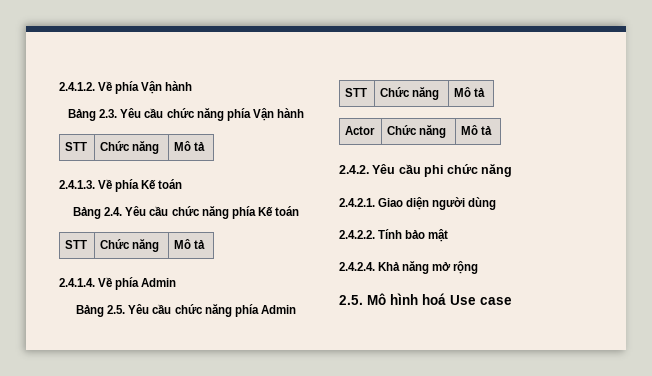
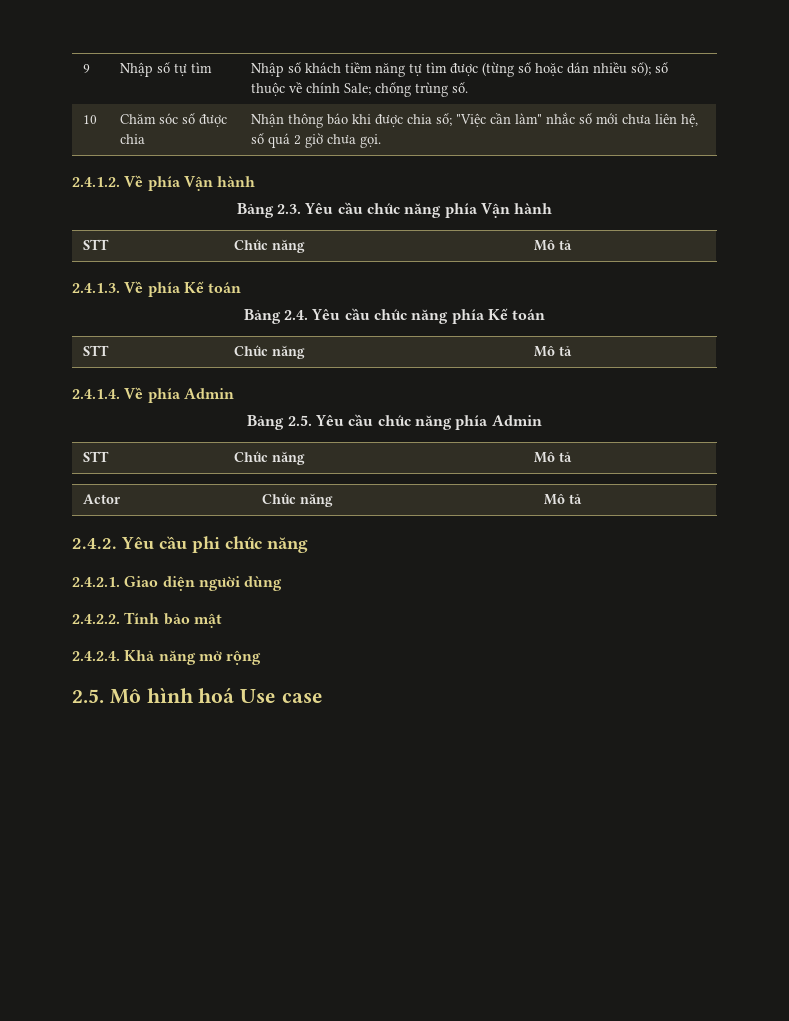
(59, 86) none -> [83,64,91,73] [120,62,213,77] [251,61,669,77] [251,81,469,97] [83,115,98,124] [120,113,228,127] [120,134,146,144] [251,112,699,128] [251,133,382,148] 9 | Nhập số tự tìm | Nhập số khách tiềm năng tự tìm được (từng số hoặc dán nhiều số); số thuộc về chính Sale; chống trùng số. // 10 | Chăm sóc số được chia | Nhận thông báo khi được chia số; "Việc cần làm" nhắc số mới chưa liên hệ, số quá 2 giờ chưa gọi. //

